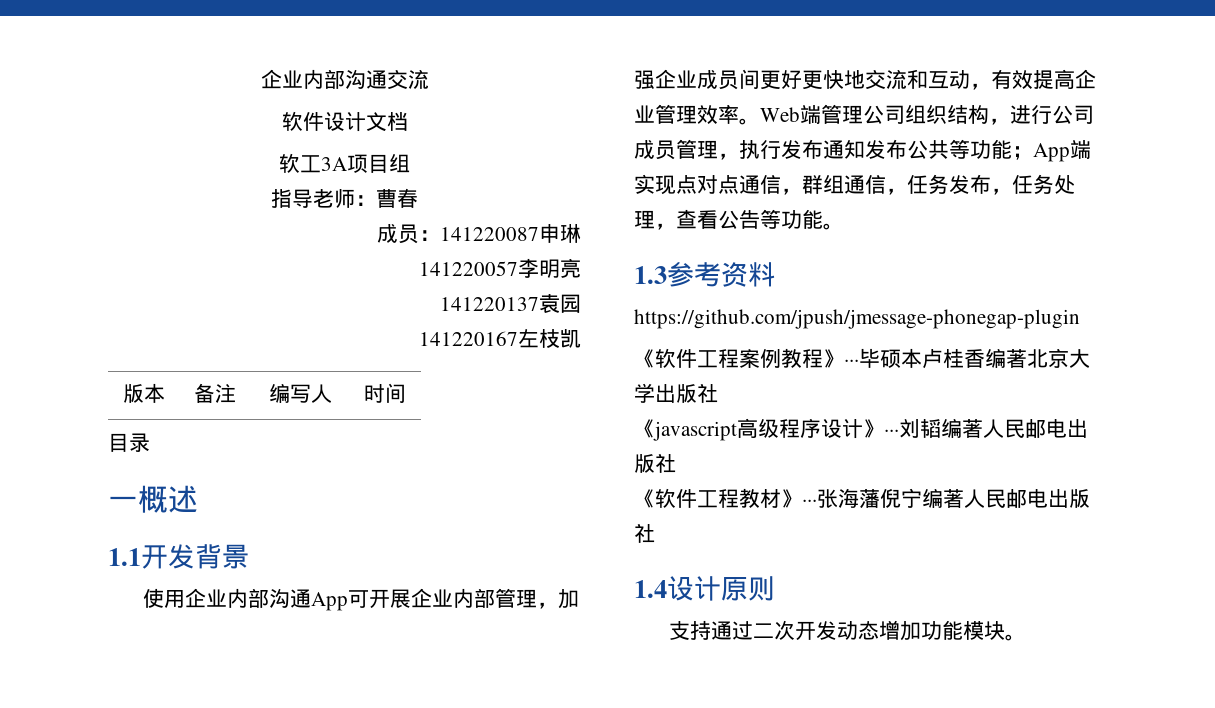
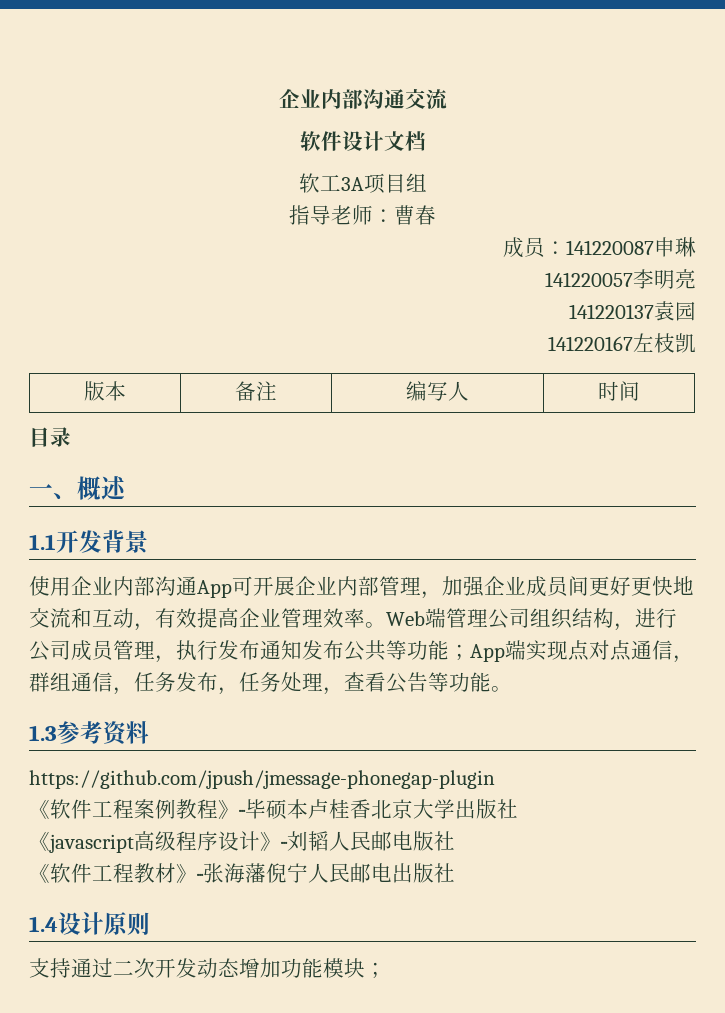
(138, 503) none -> [53,493,77,500] 、
[985,348,1027,368] 编著 -> (371, 809) none
[941,418,1088,438] 编著人民邮电出 -> [329,831,413,851] 人民邮电
[922,488,964,508] 编著 -> (308, 873) none
[1004,634,1026,641] 。 -> [365,962,386,978] ；

